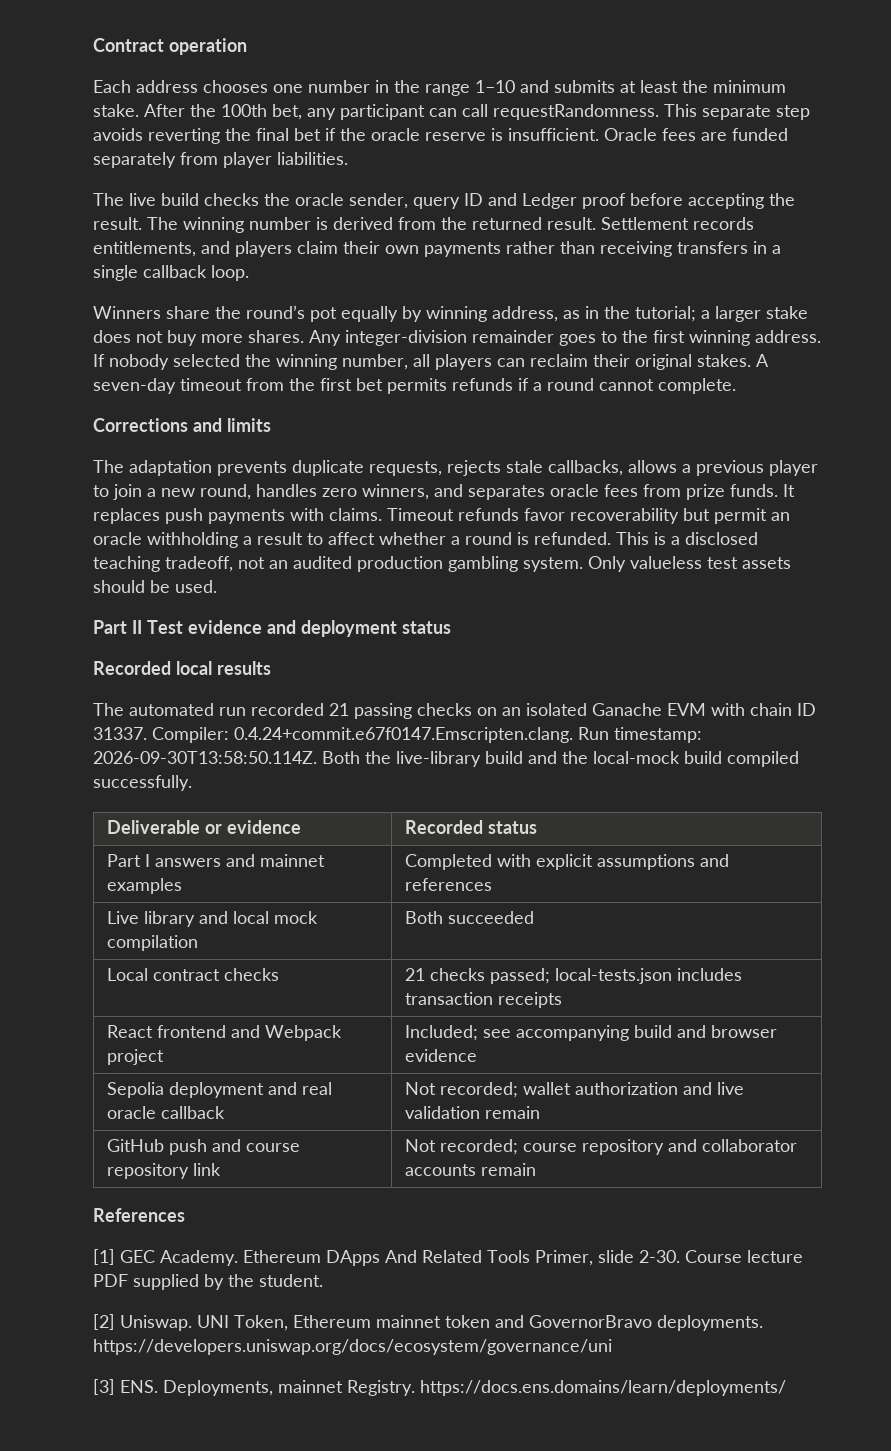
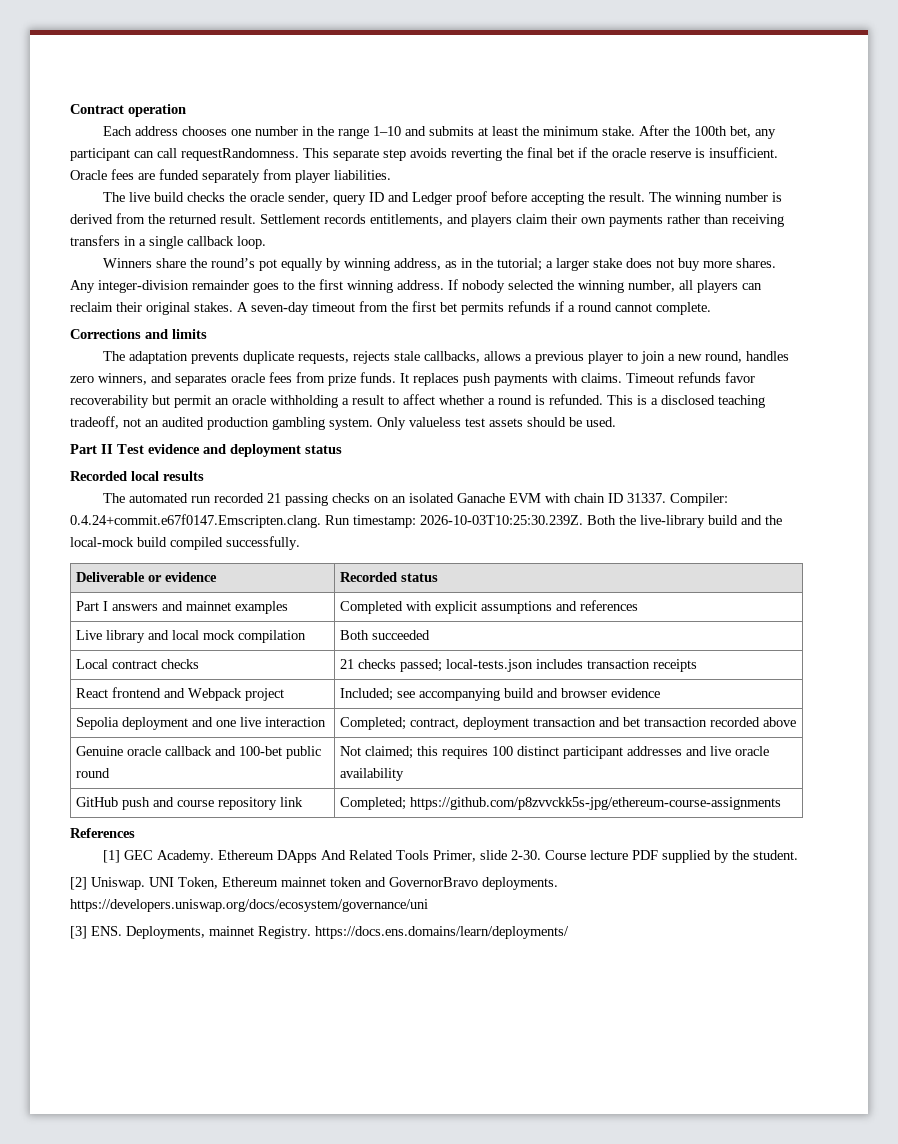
[93,751,317,764] 2026-09-30T13:58:50.114Z. -> [420,515,583,525] 2026-10-03T10:25:30.239Z.
[301,1082,332,1095] [106,1106,225,1119] [404,1082,744,1098] [404,1106,540,1119] real oracle callback | Not recorded; wallet authorization and live validation remain -> [215,717,326,727] [339,717,796,730] [75,746,321,759] [75,768,110,778] [339,746,769,759] [339,768,404,781] one live interaction | Completed; contract, deployment transaction and bet transaction recorded above // Genuine oracle callback and 100-bet public round | Not claimed; this requires 100 distinct participant addresses and live oracle availability
[404,1139,797,1155] [404,1163,536,1176] Not recorded; course repository and collaborator accounts remain -> [339,797,781,810] Completed; https://github.com/p8zvvckk5s-jpg/ethereum-course-assignments

